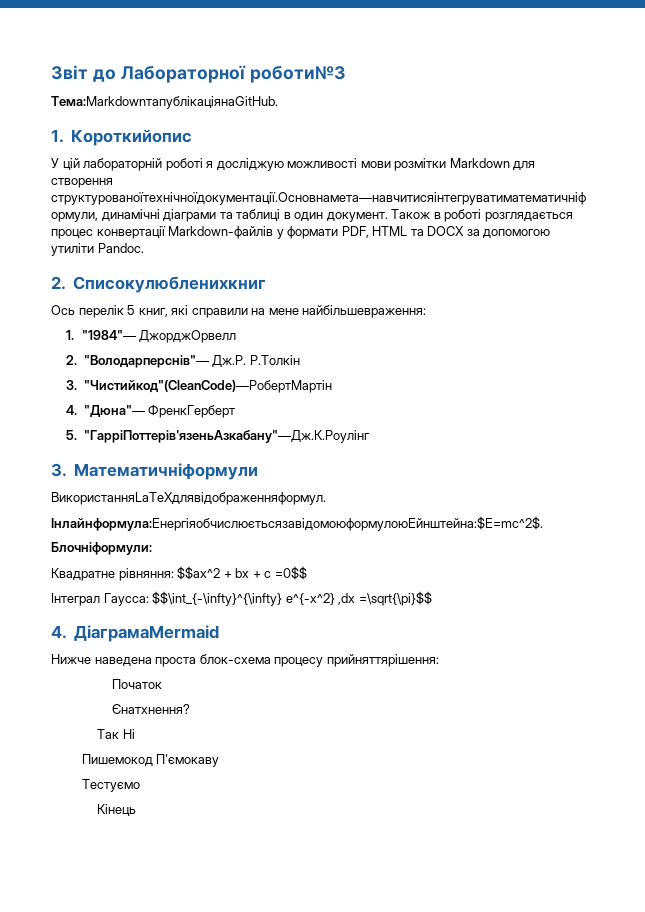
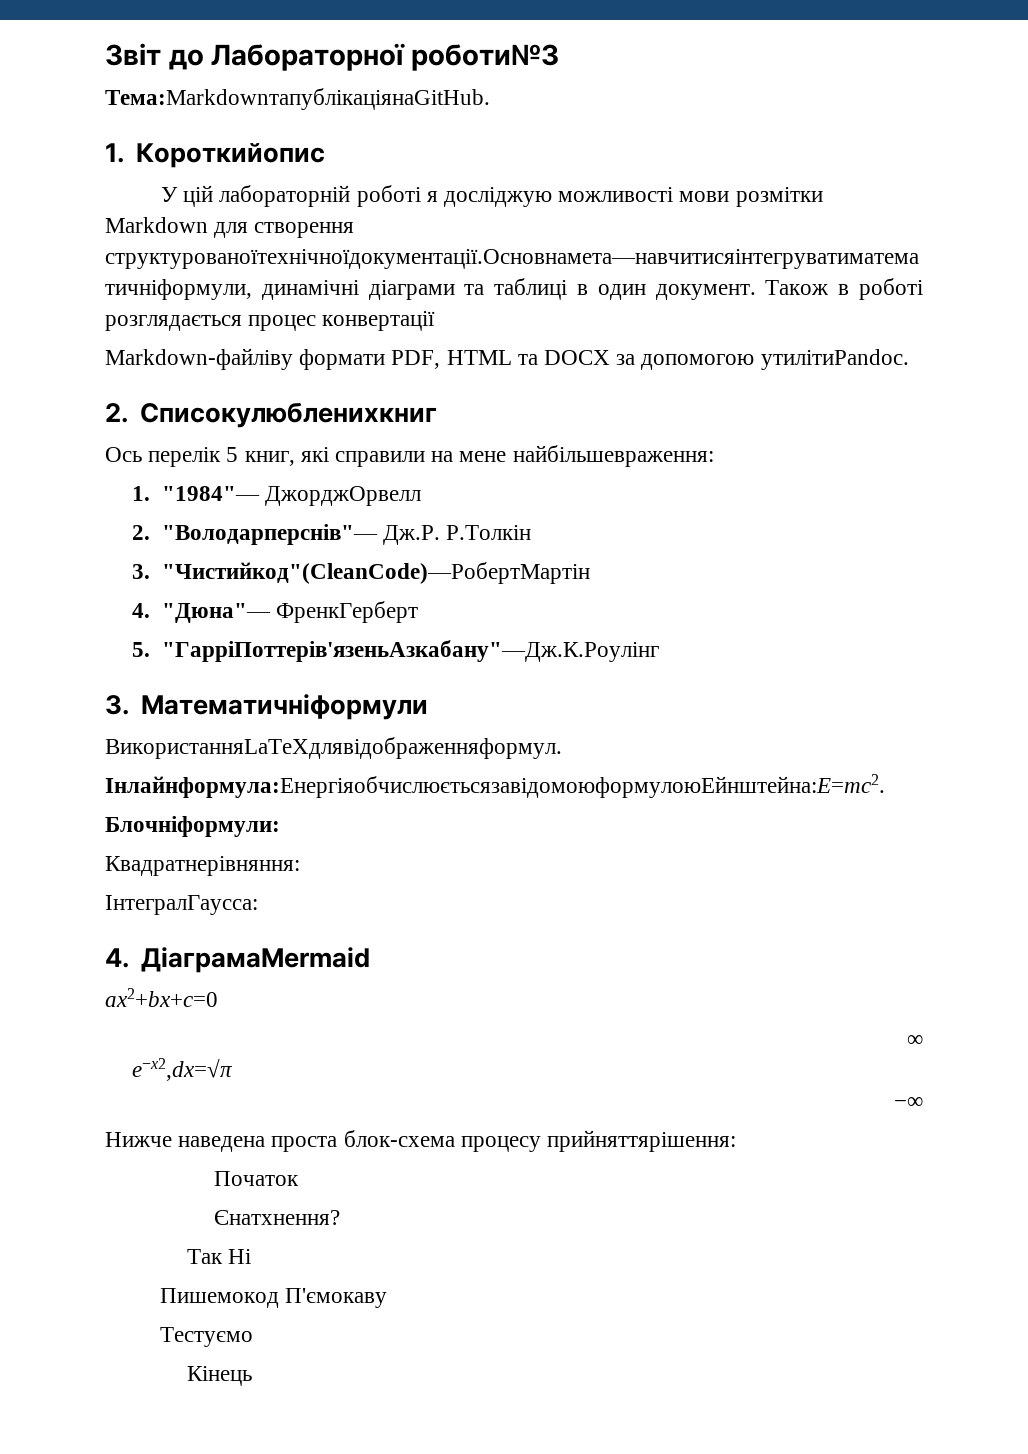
[168,226,284,239] Markdown-файлів у -> [105,348,293,370] // Markdown-файліву
[51,243,144,256] утиліти Pandoc. -> [760,349,909,370] утилітиPandoc.
[51,516,543,531] Інлайнформула:ЕнергіяобчислюєтьсязавідомоюформулоюЕйнштейна:$E=mc^2$. -> [105,774,885,798] Інлайнформула:ЕнергіяобчислюєтьсязавідомоюформулоюЕйнштейна:E=mc2.
[51,566,307,581] [51,591,432,606] [51,625,219,642] Квадратне рівняння: $$ax^2 + bx + c =0$$ // Інтеграл Гаусса: $$\int_{-\infty}^{\infty} e^{-x^2} ,dx =\sqrt{\pi}$$ // 4. ДіаграмаMermaid -> [105,856,300,876] [105,895,258,915] [105,947,370,973] [105,988,218,1007] [907,1035,923,1046] [132,1058,234,1081] [894,1097,923,1108] Квадратнерівняння: // ІнтегралГаусса: // 4. ДіаграмаMermaid // ax2+bx+c=0 // ∞ // e−x2,dx=√π // −∞

